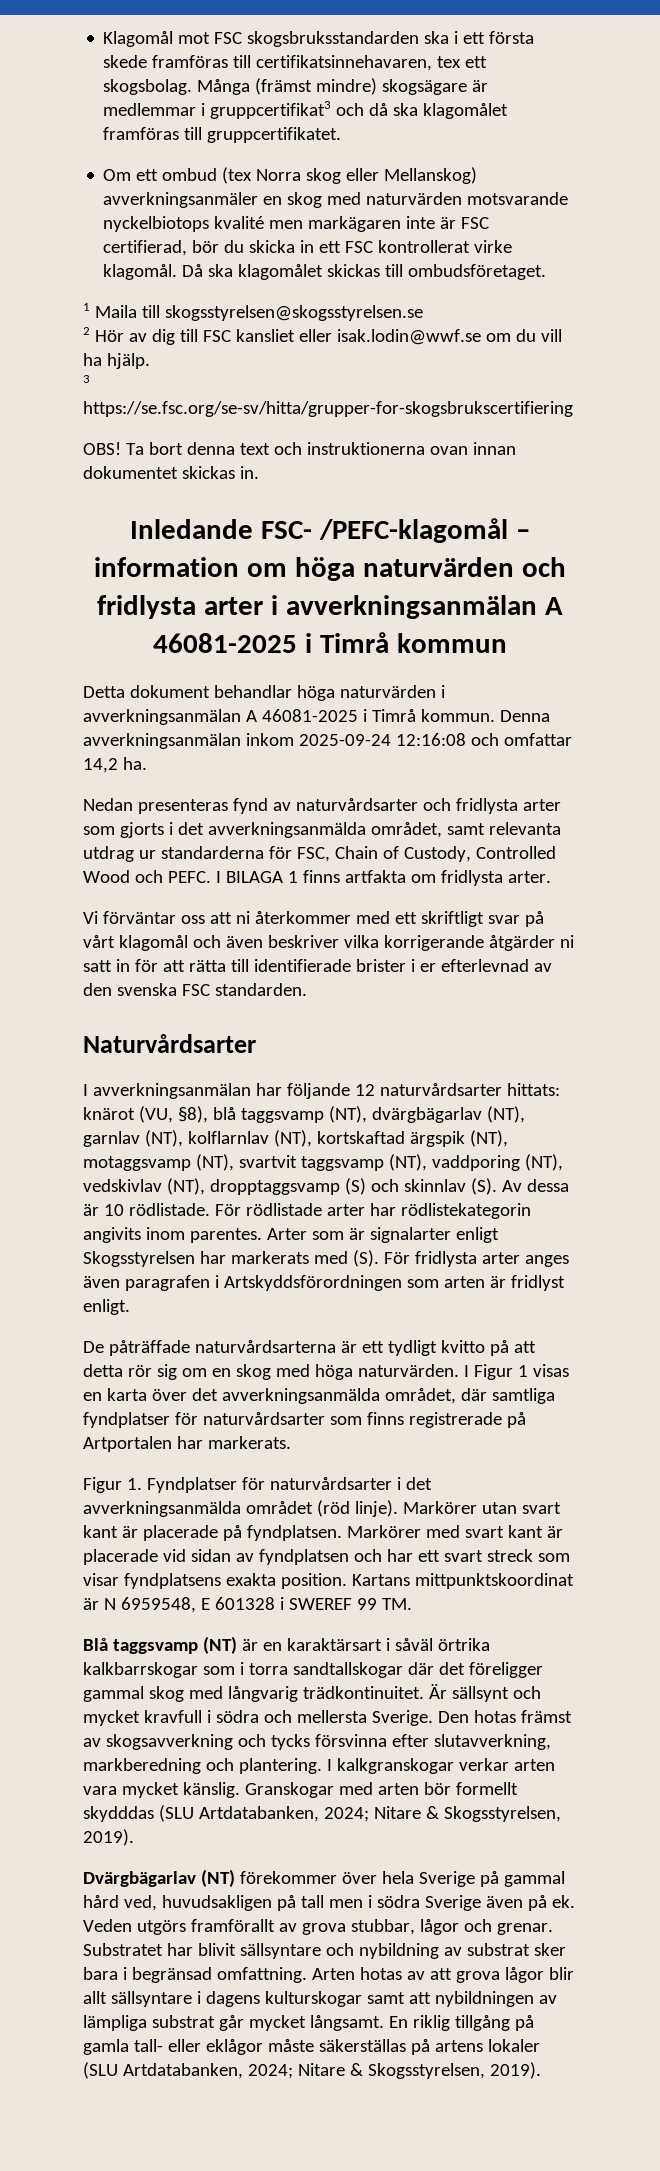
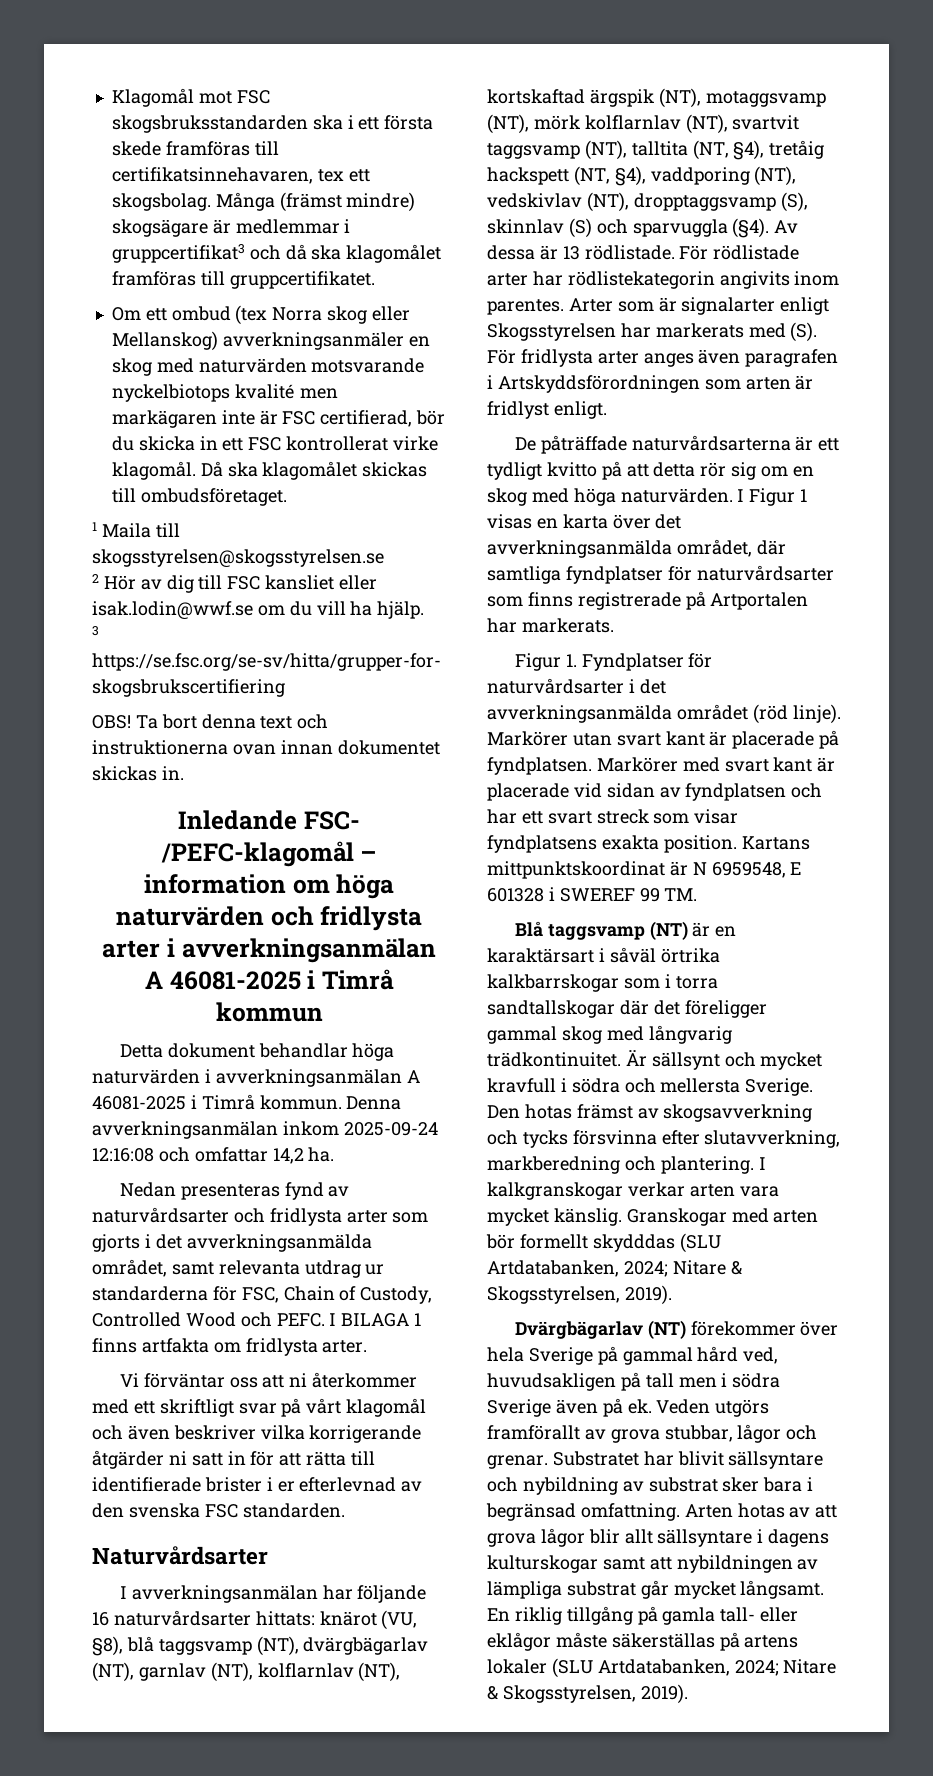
[354,1084,375,1096] 12 -> [92,1612,109,1626] 16
[238,1154,427,1171] svartvit taggsvamp (NT), -> [533,114,800,134] [487,140,825,160] [487,166,646,186] mörk kolflarnlav (NT), svartvit taggsvamp (NT), talltita (NT, §4), tretåig hackspett (NT, §4),
[344,1178,497,1195] (S) och skinnlav (S). -> [780,192,808,212] [487,218,770,238] (S), skinnlav (S) och sparvuggla (§4).
[103,1204,124,1216] 10 -> [562,246,580,260] 13

